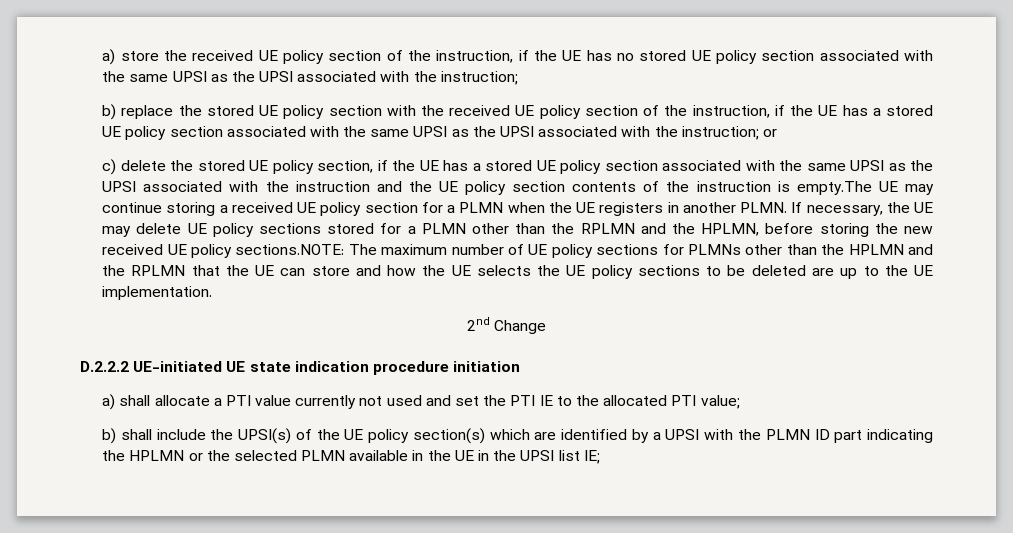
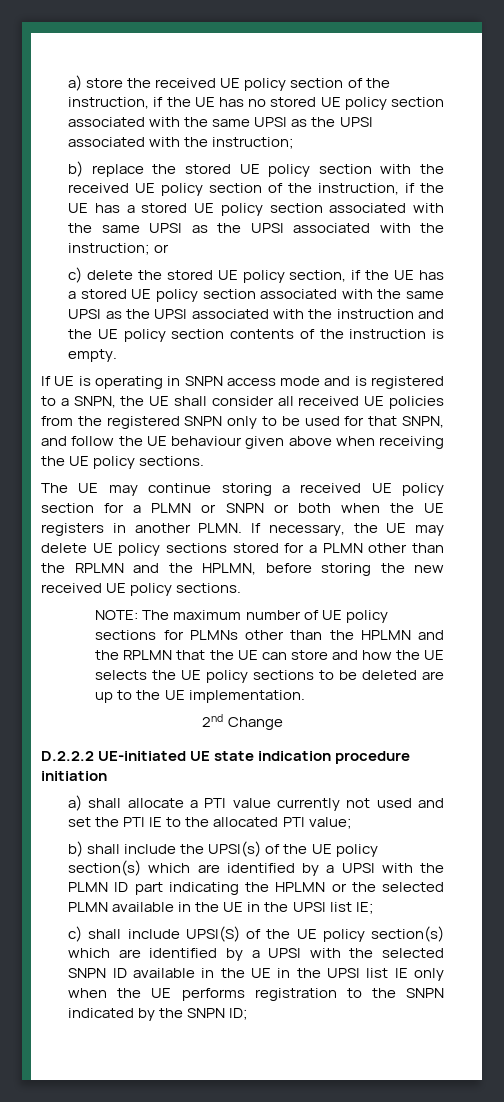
[796,181,872,195] empty.The -> [68,349,118,362] [41,376,445,389] [41,396,445,409] [41,416,445,429] [41,436,444,449] [41,456,205,469] [41,483,68,493] empty. // If UE is operating in SNPN access mode and is registered to a SNPN, the UE shall consider all received UE policies from the registered SNPN only to be used for that SNPN, and follow the UE behaviour given above when receiving the UE policy sections. // The
(504, 207) none -> [201,503,331,513] or SNPN or both
[235,244,345,255] sections.NOTE: -> [176,583,242,593] [95,610,139,620] sections. // NOTE:
(600, 457) none -> [68,926,444,942] [68,948,444,961] [68,968,444,981] [68,988,444,1001] [68,1008,249,1021] // c) shall include UPSI(S) of the UE policy section(s) which are identified by a UPSI with the selected SNPN ID available in the UE in the UPSI list IE only when the UE performs registration to the SNPN indicated by the SNPN ID;

